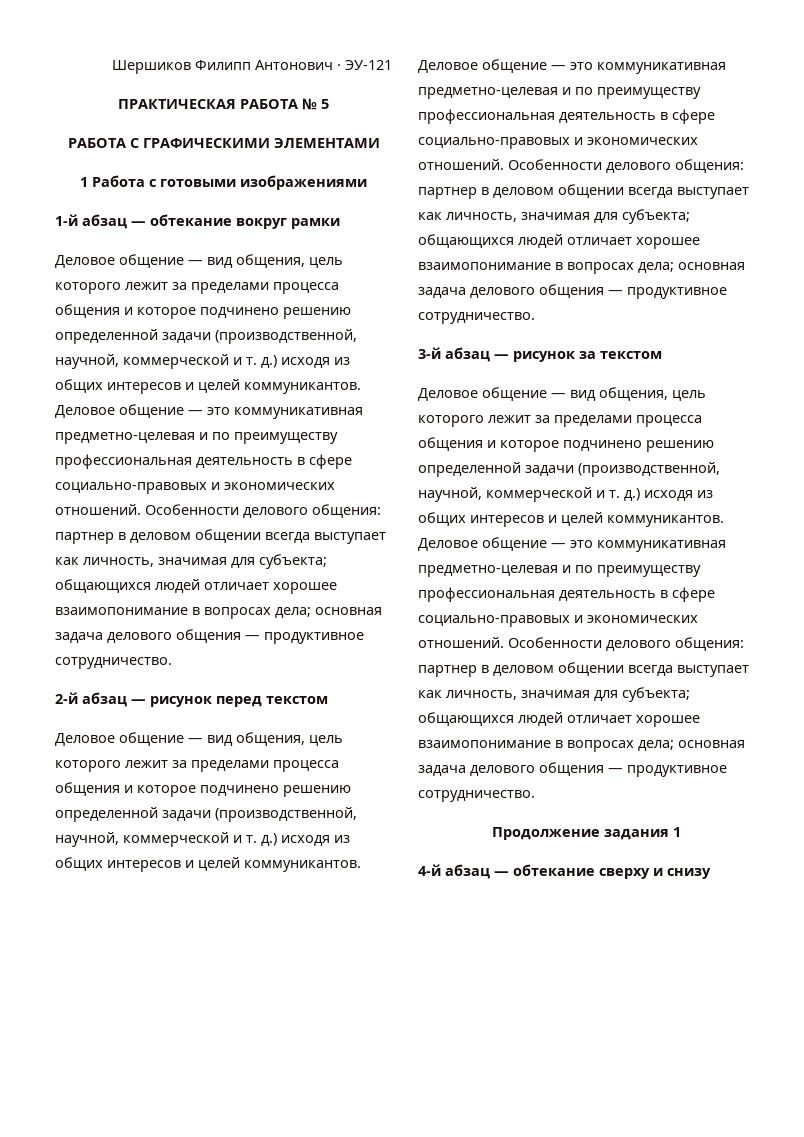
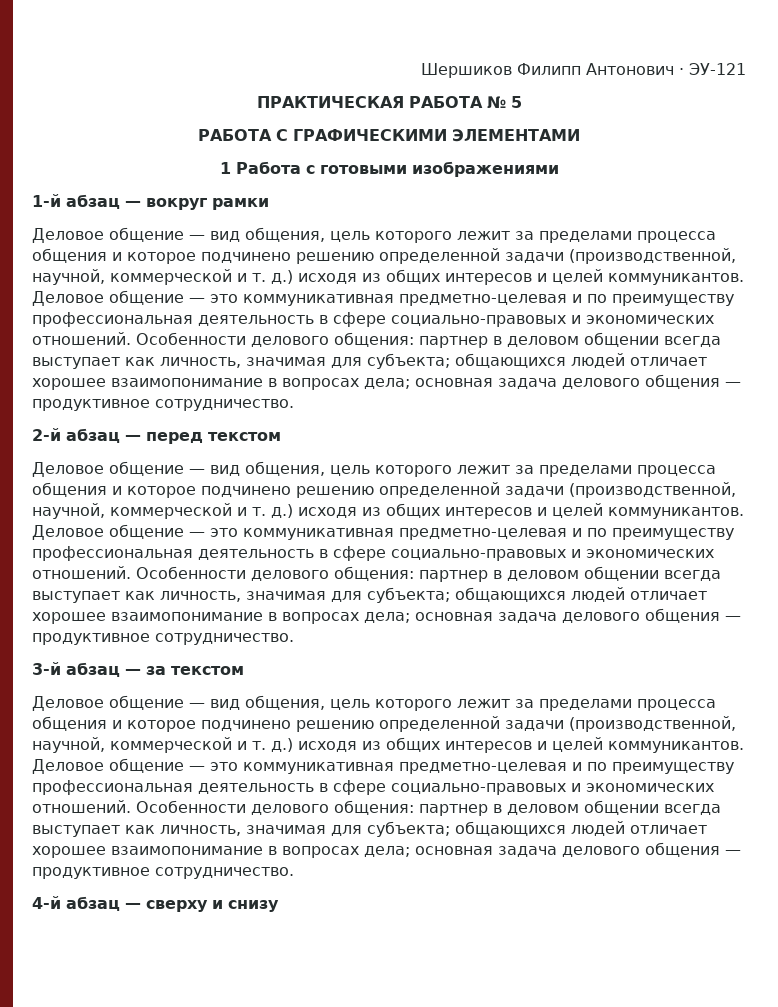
[150,214,232,226] обтекание -> (141, 204) none
[150,696,212,707] рисунок -> (141, 438) none
[513,351,575,362] рисунок -> (141, 672) none
[492,827,681,840] // Продолжение задания 1 -> (294, 873) none
[513,864,595,876] обтекание -> (141, 906) none

